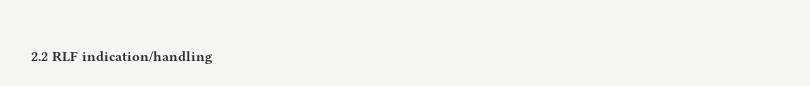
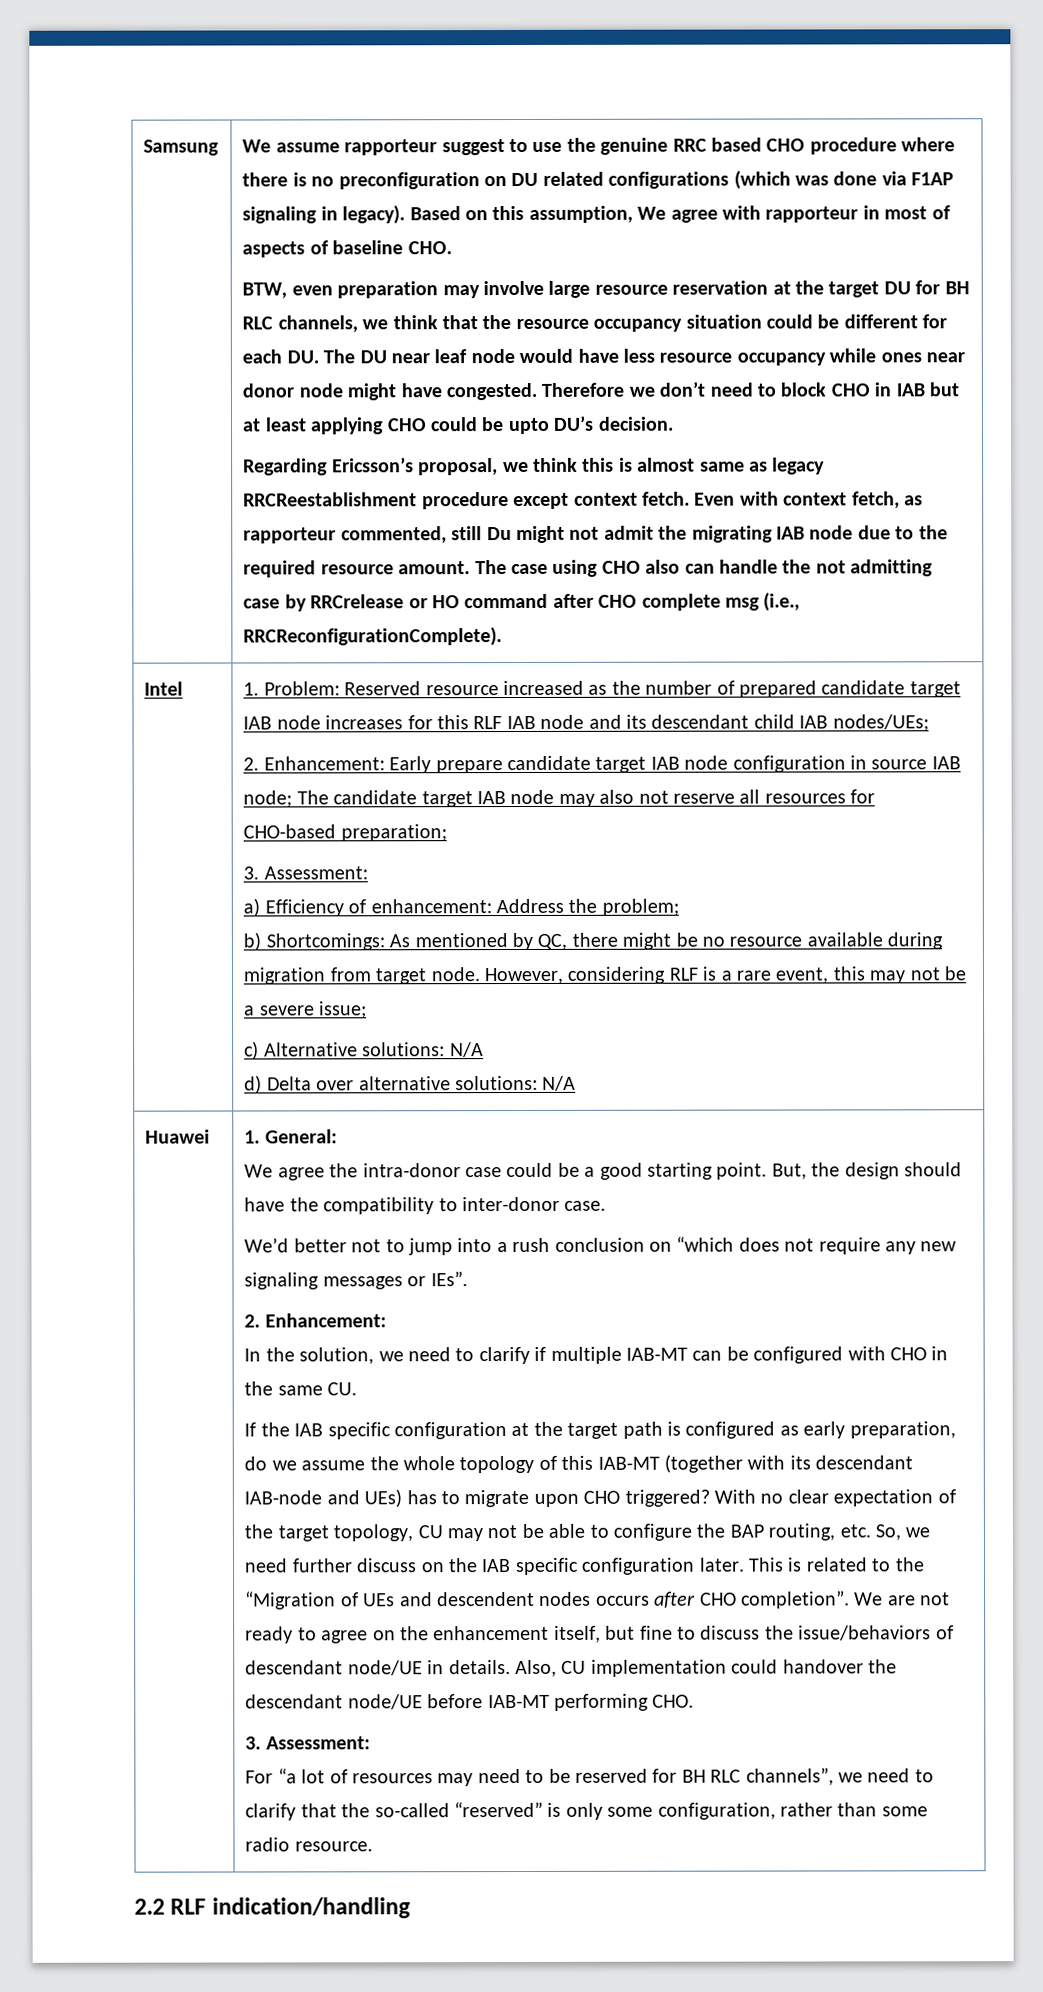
(31, 56) none -> [143,139,220,156] [242,137,956,156] [242,170,955,190] [242,205,951,225] [242,240,452,258] [242,280,970,299] [242,314,948,333] [242,348,965,366] [242,381,959,401] [242,415,674,435] [243,457,826,476] [243,491,923,510] [243,525,948,544] [243,559,934,578] [243,592,801,612] [243,627,503,647] [144,681,184,696] [243,680,961,698] [243,714,929,732] [243,755,961,774] [243,789,876,808] [243,824,447,842] [243,866,368,880] [243,898,679,917] [243,932,944,951] [243,966,966,985] [244,1001,368,1019] [244,1041,484,1060] [244,1075,577,1094] [145,1129,211,1144] [244,1129,338,1144] [244,1162,962,1181] [244,1196,607,1215] [244,1236,958,1256] [244,1271,468,1290] [244,1313,387,1328] [244,1346,949,1365] [244,1381,358,1396] [244,1421,956,1440] [244,1454,914,1474] [244,1489,956,1508] [244,1523,931,1542] [244,1557,925,1576] [245,1590,951,1610] [245,1625,954,1644] [245,1659,897,1678] [245,1693,695,1711] [245,1736,371,1750] [245,1767,934,1787] [245,1801,928,1821] [245,1837,373,1852] Samsung | We assume rapporteur suggest to use the genuine RRC based CHO procedure where there is no preconfiguration on DU related configurations (which was done via F1AP signaling in legacy). Based on this assumption, We agree with rapporteur in most of aspects of baseline CHO. // BTW, even preparation may involve large resource reservation at the target DU for BH RLC channels, we think that the resource occupancy situation could be different for each DU. The DU near leaf node would have less resource occupancy while ones near donor node might have congested. Therefore we don’t need to block CHO in IAB but at least applying CHO could be upto DU’s decision. // Regarding Ericsson’s proposal, we think this is almost same as legacy RRCReestablishment procedure except context fetch. Even with context fetch, as rapporteur commented, still Du might not admit the migrating IAB node due to the required resource amount. The case using CHO also can handle the not admitting case by RRCrelease or HO command after CHO complete msg (i.e., RRCReconfigurationComplete). // Intel | 1. Problem: Reserved resource increased as the number of prepared candidate target IAB node increases for this RLF IAB node and its descendant child IAB nodes/UEs; // 2. Enhancement: Early prepare candidate target IAB node configuration in source IAB node; The candidate target IAB node may also not reserve all resources for CHO-based preparation; // 3. Assessment: // a) Efficiency of enhancement: Address the problem; // b) Shortcomings: As mentioned by QC, there might be no resource available during migration from target node. However, considering RLF is a rare event, this may not be a severe issue; // c) Alternative solutions: N/A // d) Delta over alternative solutions: N/A // Huawei | 1. General: // We agree the intra-donor case could be a good starting point. But, the design should have the compatibility to inter-donor case. // We’d better not to jump into a rush conclusion on “which does not require any new signaling messages or IEs”. // 2. Enhancement: // In the solution, we need to clarify if multiple IAB-MT can be configured with CHO in the same CU. // If the IAB specific configuration at the target path is configured as early preparation, do we assume the whole topology of this IAB-MT (together with its descendant IAB-node and UEs) has to migrate upon CHO triggered? With no clear expectation of the target topology, CU may not be able to configure the BAP routing, etc. So, we need further discuss on the IAB specific configuration later. This is related to the “Migration of UEs and descendent nodes occurs after CHO completion”. We are not ready to agree on the enhancement itself, but fine to discuss the issue/behaviors of descendant node/UE in details. Also, CU implementation could handover the descendant node/UE before IAB-MT performing CHO. // 3. Assessment: // For “a lot of resources may need to be reserved for BH RLC channels”, we need to clarify that the so-called “reserved” is only some configuration, rather than some radio resource. //

